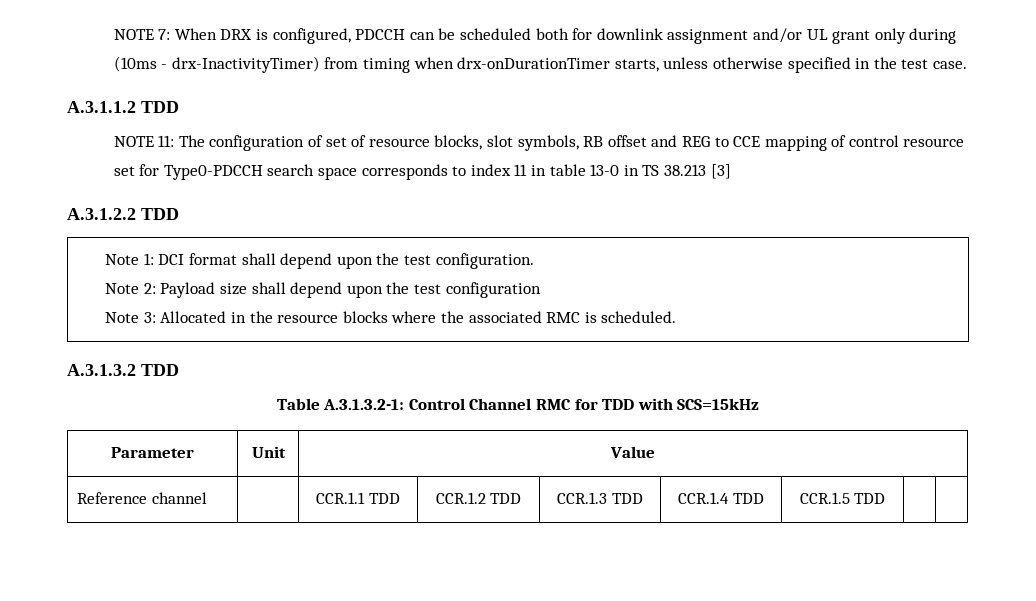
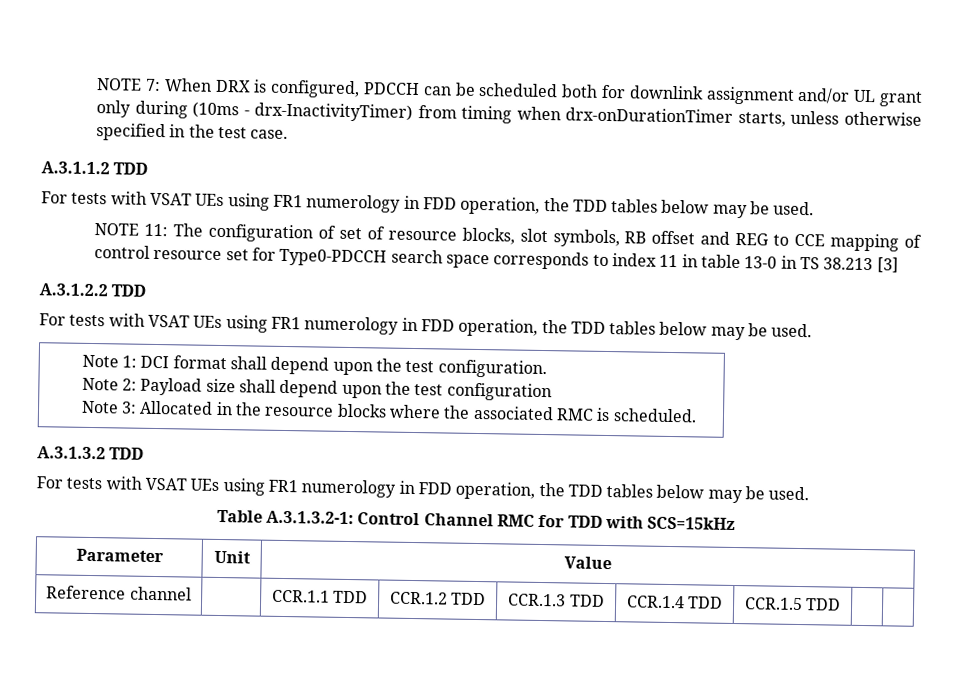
(179, 107) none -> [41,191,815,219] // For tests with VSAT UEs using FR1 numerology in FDD operation, the TDD tables below may be used.
(179, 214) none -> [39,313,813,341] // For tests with VSAT UEs using FR1 numerology in FDD operation, the TDD tables below may be used.
(179, 370) none -> [36,476,810,504] // For tests with VSAT UEs using FR1 numerology in FDD operation, the TDD tables below may be used.

